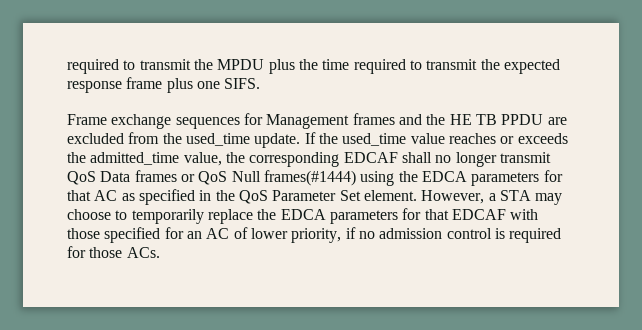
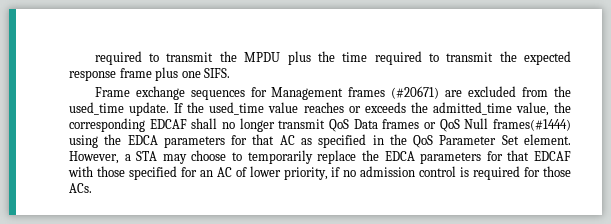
[398,114,544,125] and the HE TB PPDU -> [391,86,440,99] (#20671)

